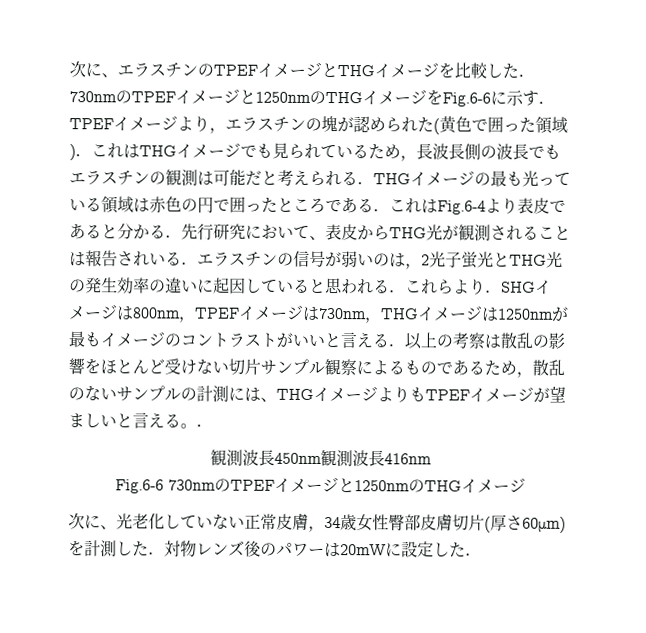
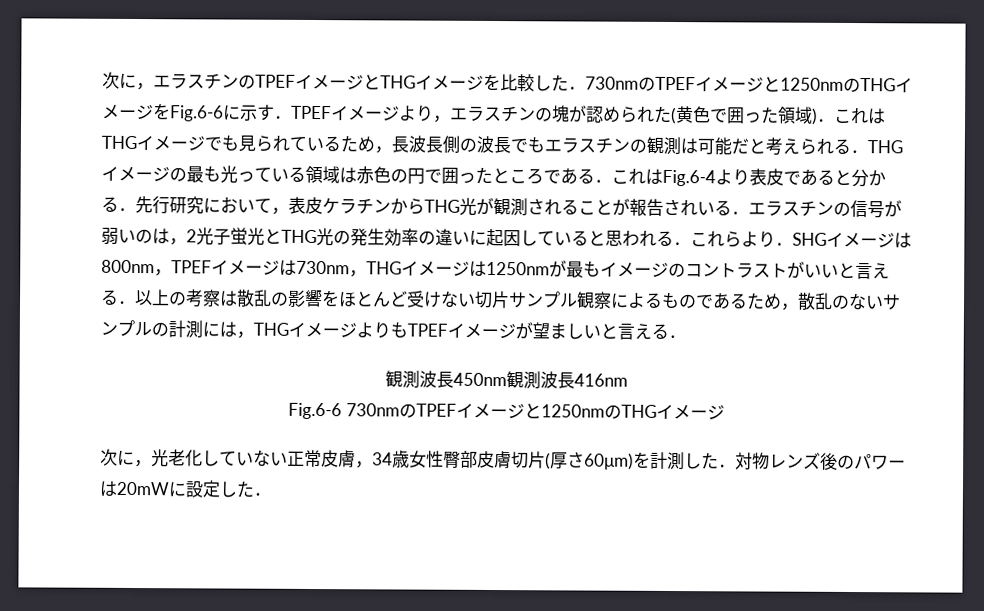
[69,61,118,78] 次に、 -> [102,71,154,91] 次に，
[309,224,358,241] 、表皮 -> [271,196,391,215] ，表皮ケラチン
[69,252,86,267] は -> [612,198,630,216] が
[260,397,277,402] 、 -> [236,331,254,339] ，
[180,423,197,429] 。 -> (669, 331) none
[100,525,117,530] 、 -> [134,460,152,468] ，

